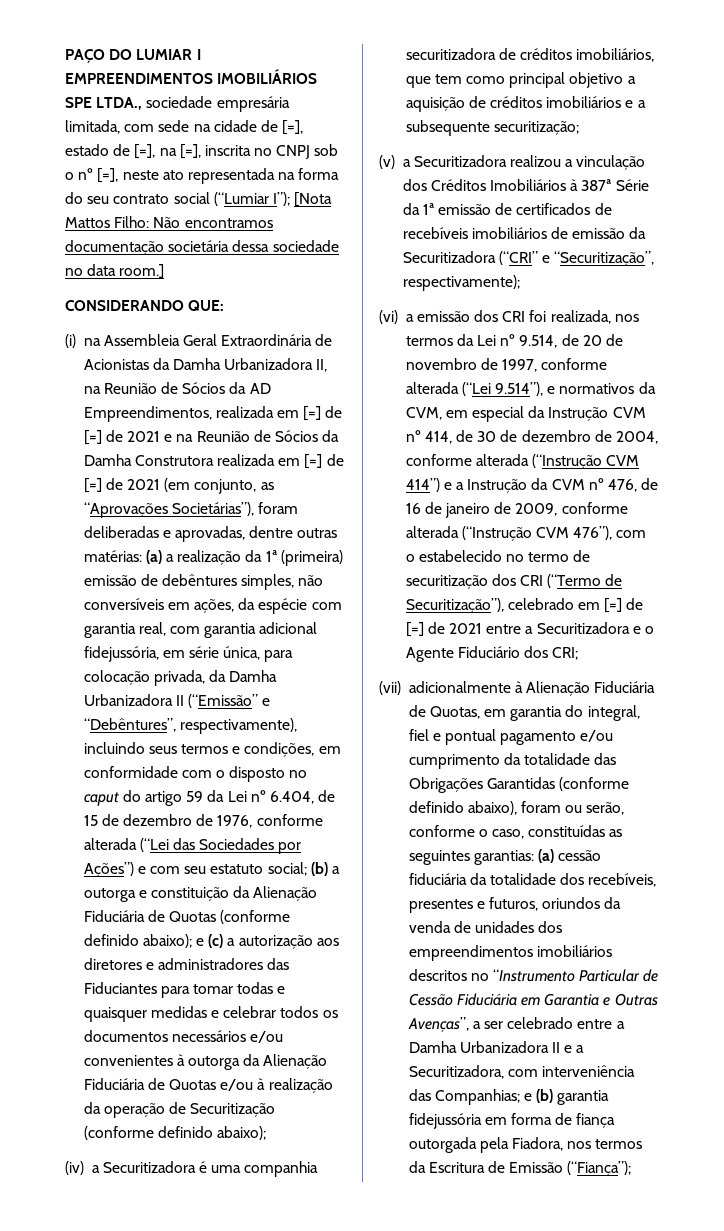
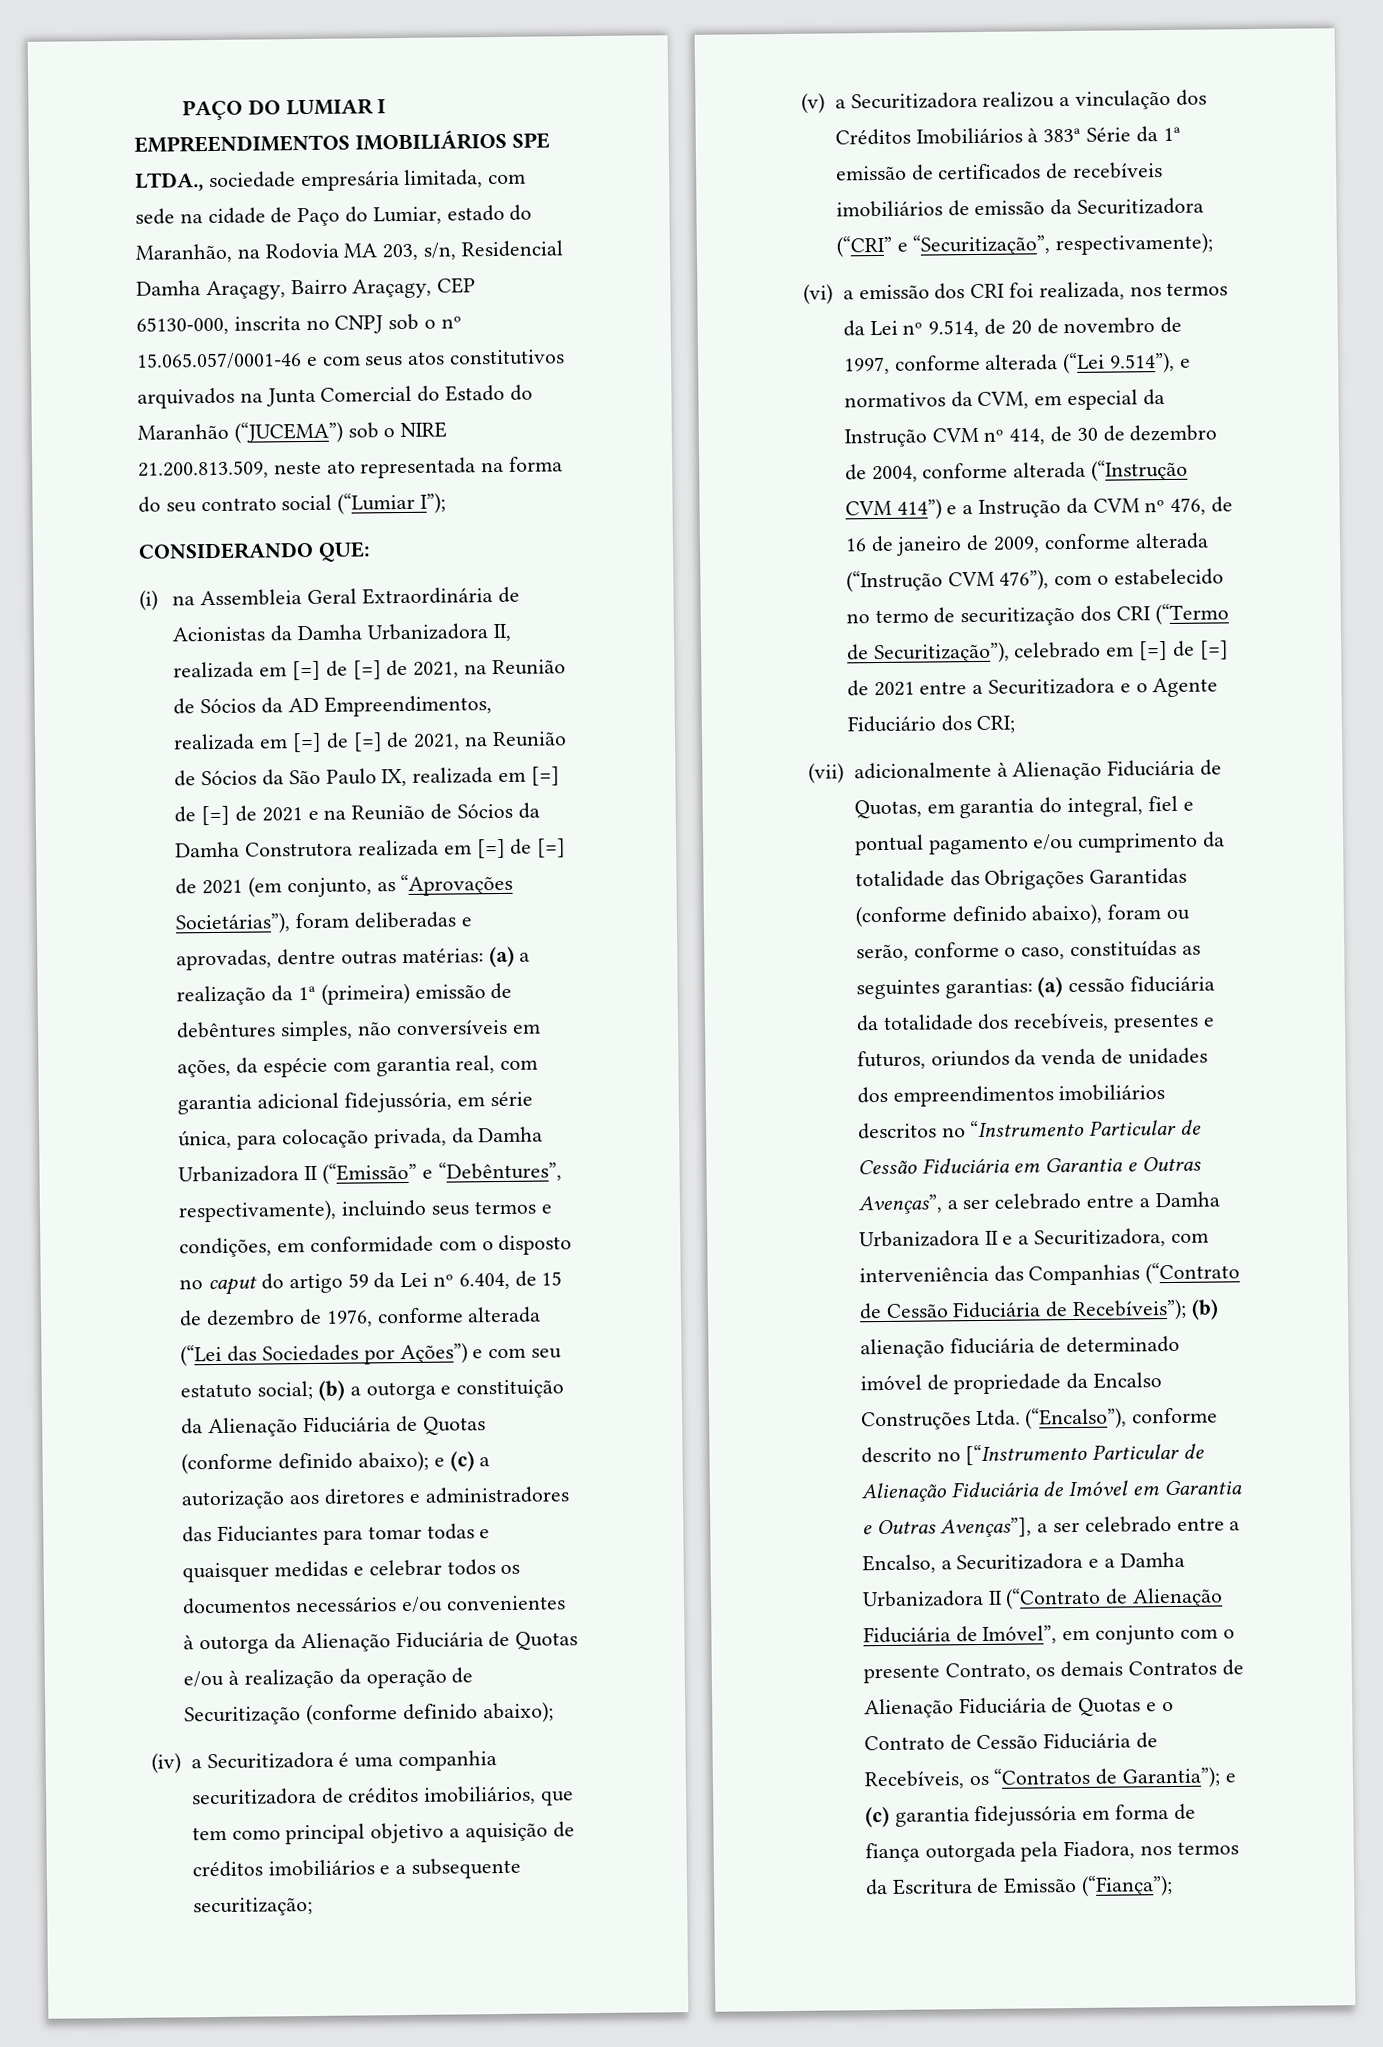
[282,120,304,135] [65,144,201,159] [=], estado de [=], na [=], -> [297,204,533,227] [135,240,563,263] [136,277,477,301] [136,316,229,335] Paço do Lumiar, estado do Maranhão, na Rodovia MA 203, s/n, Residencial Damha Araçagy, Bairro Araçagy, CEP 65130-000,
[97,168,119,183] [=], -> [136,349,566,370] [137,384,533,409] [137,421,448,444] [138,460,269,479] 15.065.057/0001-46 e com seus atos constitutivos arquivados na Junta Comercial do Estado do Maranhão (“JUCEMA”) sob o NIRE 21.200.813.509,
[294,192,333,207] [65,216,273,228] [65,240,339,255] [65,264,165,278] [Nota Mattos Filho: Não encontramos documentação societária dessa sociedade no data room.] -> (447, 503) none
(328, 365) none -> [173,659,460,681] realizada em [=] de [=] de 2021,
(123, 436) none -> [413,731,567,750] [174,766,560,787] [174,805,257,826] 2021, na Reunião de Sócios da São Paulo IX, realizada em [=] de [=] de
[581,179,612,191] 387ª -> [1043,127,1082,143] 383ª
[434,1089,554,1105] Companhias; e (b) -> [1028,1262,1241,1286] [858,1298,1219,1322] [859,1335,1181,1359] [859,1372,1162,1395] [860,1407,1219,1431] [860,1443,1205,1466] [860,1480,1242,1503] [861,1516,1241,1538] [861,1551,1185,1574] [861,1587,1223,1610] [862,1624,1235,1645] [862,1659,1244,1684] [863,1697,1174,1719] [863,1732,1158,1751] [863,1766,1236,1790] [864,1805,890,1828] Companhias (“Contrato de Cessão Fiduciária de Recebíveis”); (b) alienação fiduciária de determinado imóvel de propriedade da Encalso Construções Ltda. (“Encalso”), conforme descrito no [“Instrumento Particular de Alienação Fiduciária de Imóvel em Garantia e Outras Avenças”], a ser celebrado entre a Encalso, a Securitizadora e a Damha Urbanizadora II (“Contrato de Alienação Fiduciária de Imóvel”, em conjunto com o presente Contrato, os demais Contratos de Alienação Fiduciária de Quotas e o Contrato de Cessão Fiduciária de Recebíveis, os “Contratos de Garantia”); e (c)

